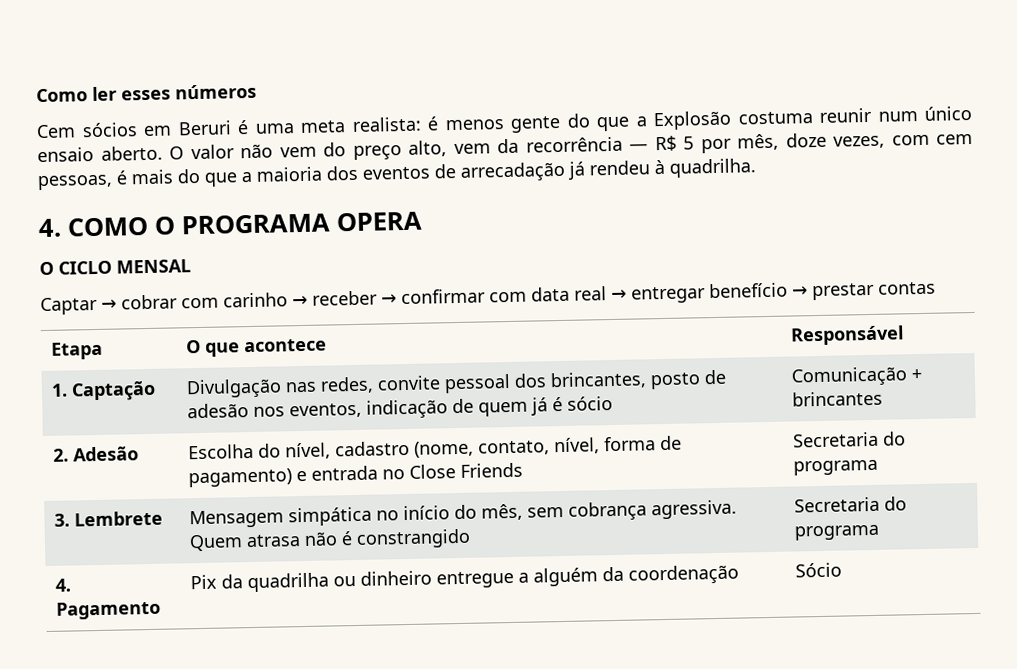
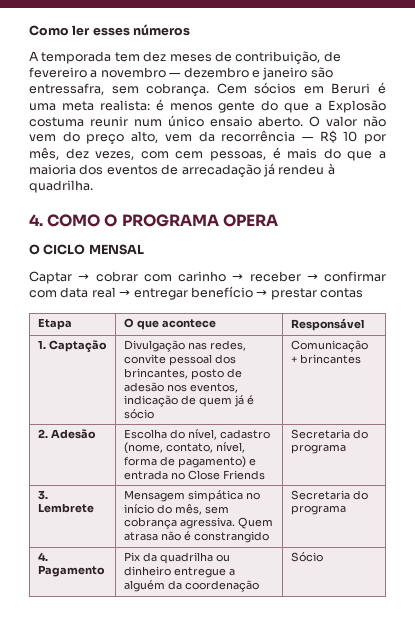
(257, 91) none -> [29,51,341,65] [29,67,333,80] [29,83,210,97] A temporada tem dez meses de contribuição, de fevereiro a novembro — dezembro e janeiro são entressafra, sem cobrança.
[683,136,694,150] 5 -> [343,131,358,142] 10
[785,132,827,148] doze -> [65,148,89,159] dez

